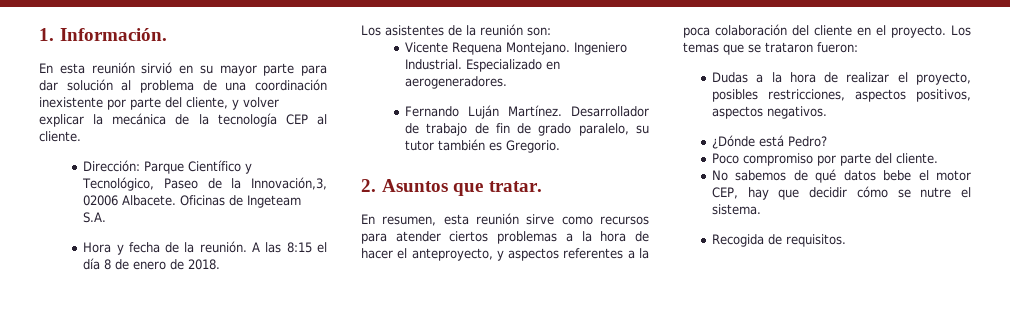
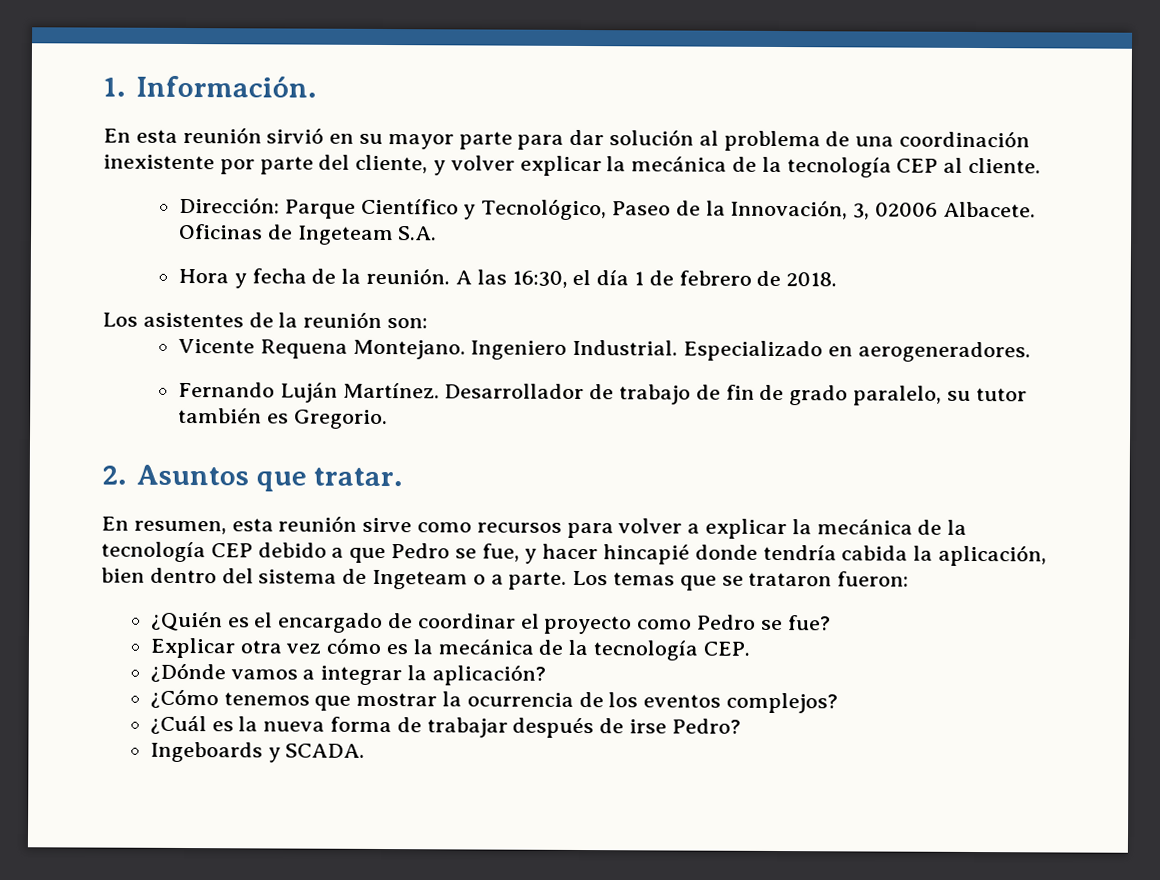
[251,177,327,190] Innovación,3, -> [730,199,871,220] Innovación, 3,
[286,242,312,253] 8:15 -> [511,270,568,288] 16:30,
[104,259,167,270] 8 de enero -> [633,270,752,286] 1 de febrero
[395,231,649,244] [361,248,649,261] [683,24,946,38] atender ciertos problemas a la hora de hacer el anteproyecto, y aspectos referentes a la poca colaboración del cliente en el proyecto. -> [618,518,968,540] [101,541,1048,567] [101,567,568,590] volver a explicar la mecánica de la tecnología CEP debido a que Pedro se fue, y hacer hincapié donde tendría cabida la aplicación, bien dentro del sistema de Ingeteam o a parte.
[711,72,971,85] [711,89,971,102] [711,106,827,119] [711,135,827,149] [711,153,938,166] [711,169,971,183] [711,186,971,200] [711,204,761,215] [711,234,846,247] Dudas a la hora de realizar el proyecto, posibles restricciones, aspectos positivos, aspectos negativos. // ¿Dónde está Pedro? // Poco compromiso por parte del cliente. // No sabemos de qué datos bebe el motor CEP, hay que decidir cómo se nutre el sistema. // Recogida de requisitos. -> [150,611,831,635] [149,637,750,661] [149,662,546,686] [149,688,839,714] [149,715,741,739] [149,741,366,763] ¿Quién es el encargado de coordinar el proyecto como Pedro se fue? // Explicar otra vez cómo es la mecánica de la tecnología CEP. // ¿Dónde vamos a integrar la aplicación? // ¿Cómo tenemos que mostrar la ocurrencia de los eventos complejos? // ¿Cuál es la nueva forma de trabajar después de irse Pedro? // Ingeboards y SCADA.

